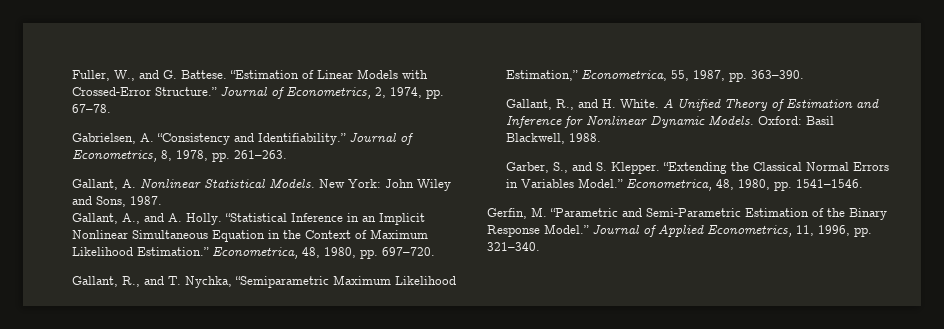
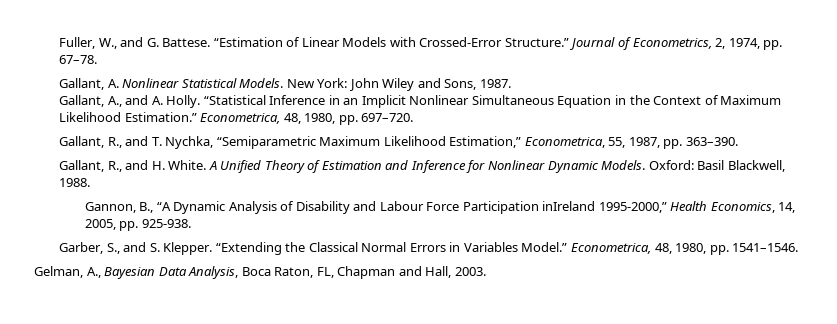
[71,132,414,145] [71,150,287,162] // Gabrielsen, A. “Consistency and Identifiability.” Journal of Econometrics, 8, 1978, pp. 261–263. -> (98, 59) none
(601, 137) none -> [84,201,796,214] [84,219,191,231] // Gannon, B., “A Dynamic Analysis of Disability and Labour Force Participation inIreland 1995-2000,” Health Economics, 14, 2005, pp. 925-938.
[487,207,887,220] [487,224,872,237] [487,242,540,251] Gerfin, M. “Parametric and Semi-Parametric Estimation of the Binary Response Model.” Journal of Applied Econometrics, 11, 1996, pp. 321–340. -> [34,266,486,279] Gelman, A., Bayesian Data Analysis, Boca Raton, FL, Chapman and Hall, 2003.

